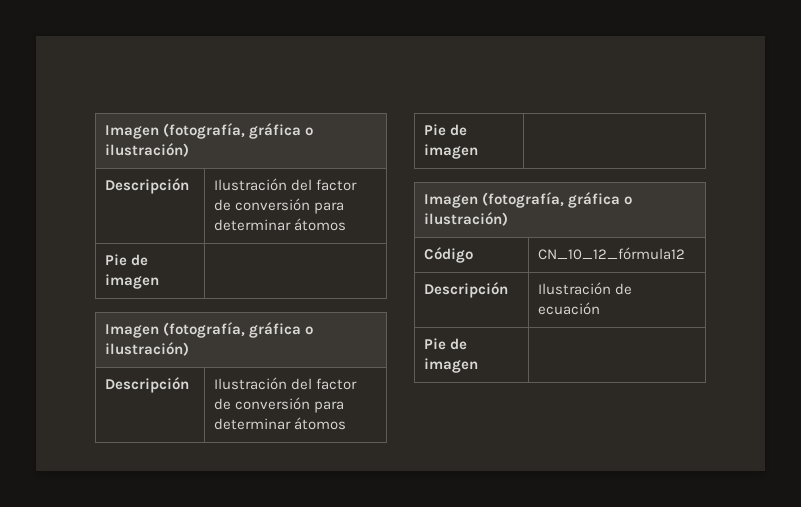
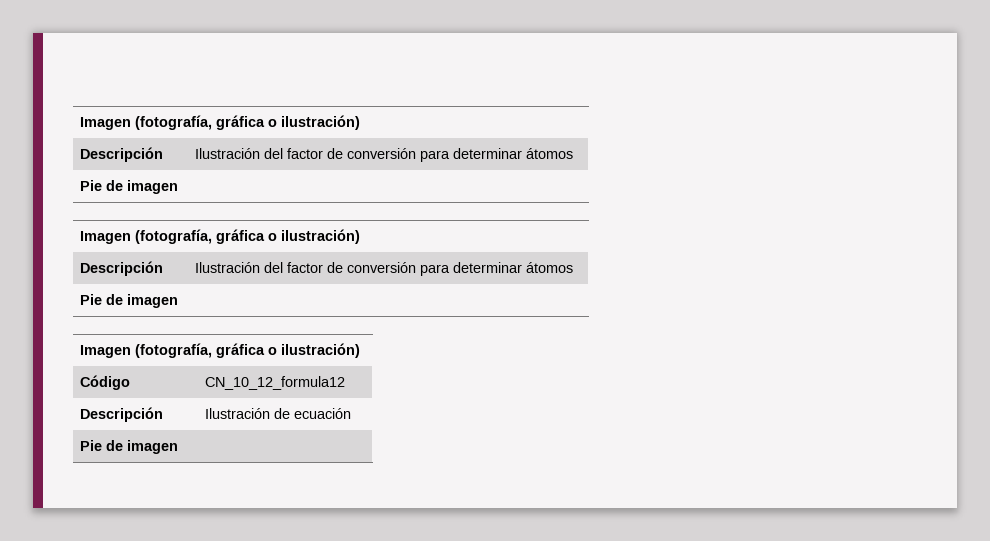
[538,247,686,260] CN_10_12_fórmula12 -> [204,376,345,390] CN_10_12_formula12

